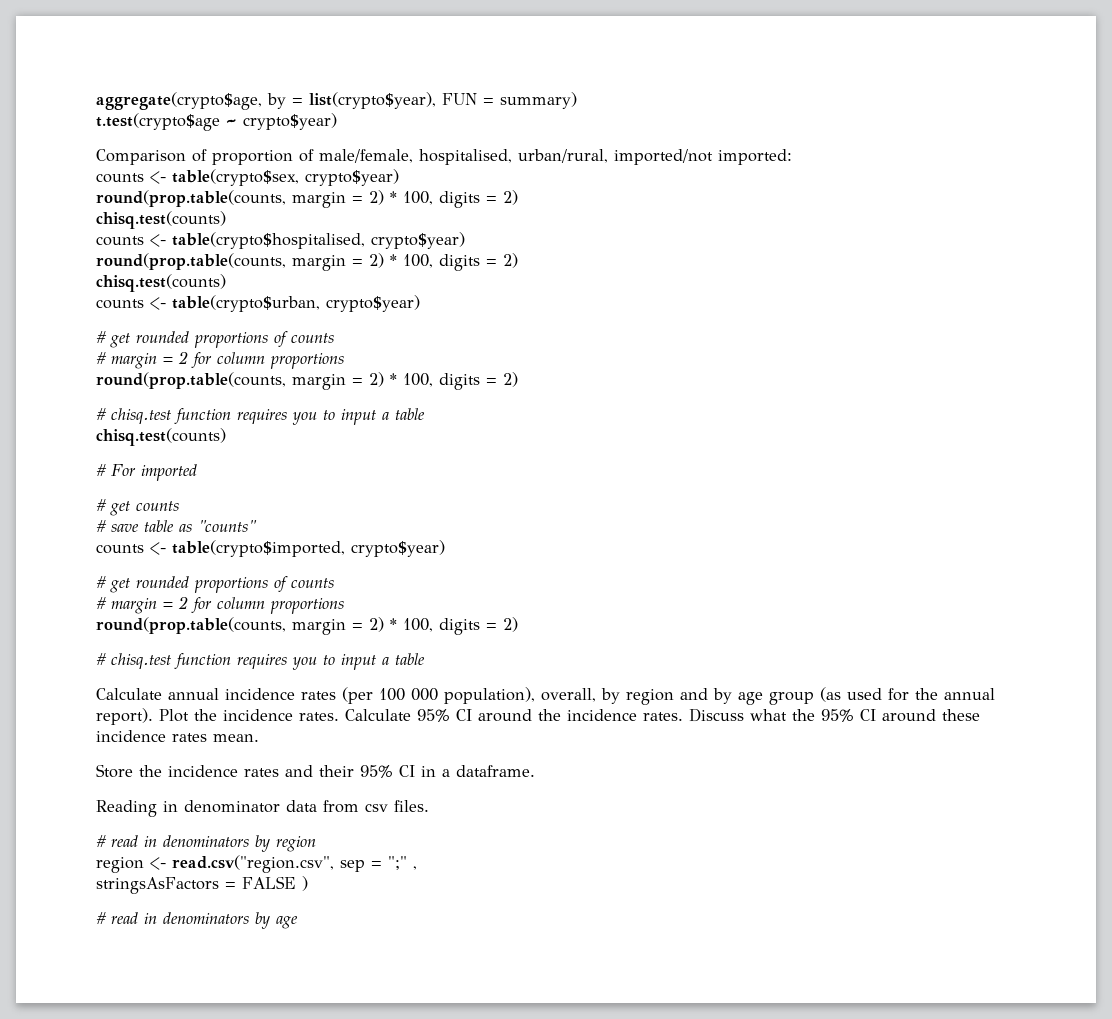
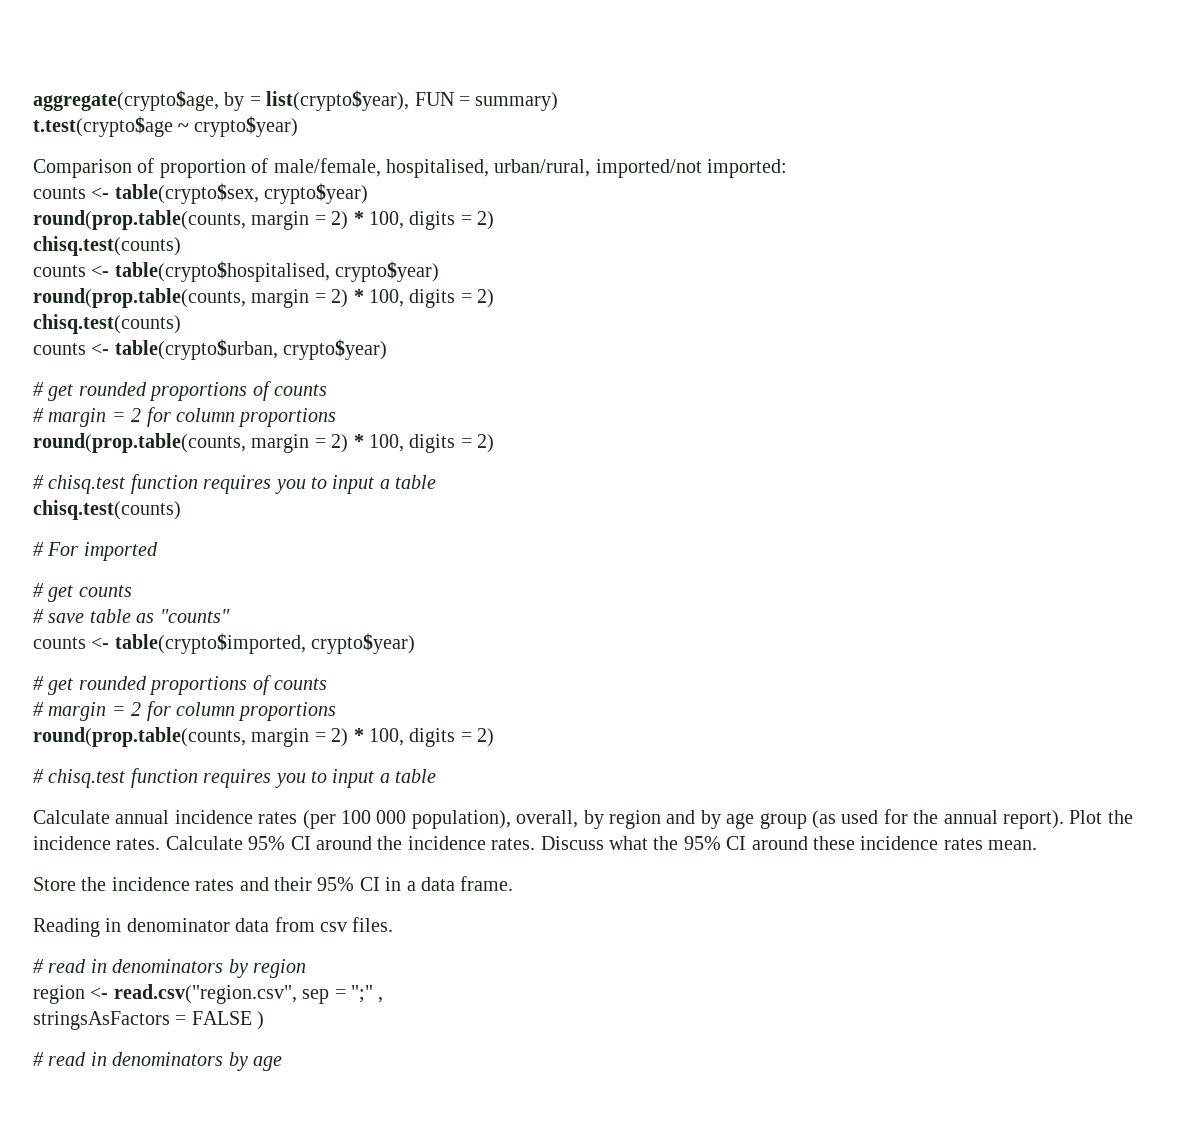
[456,765,535,777] dataframe. -> [420,876,514,891] data frame.

